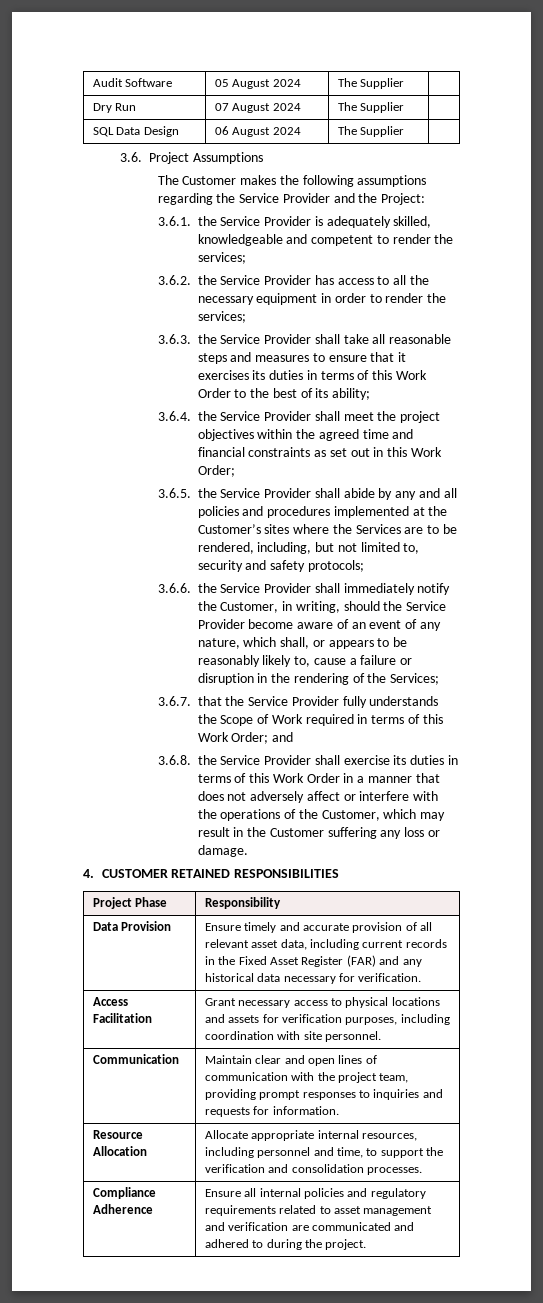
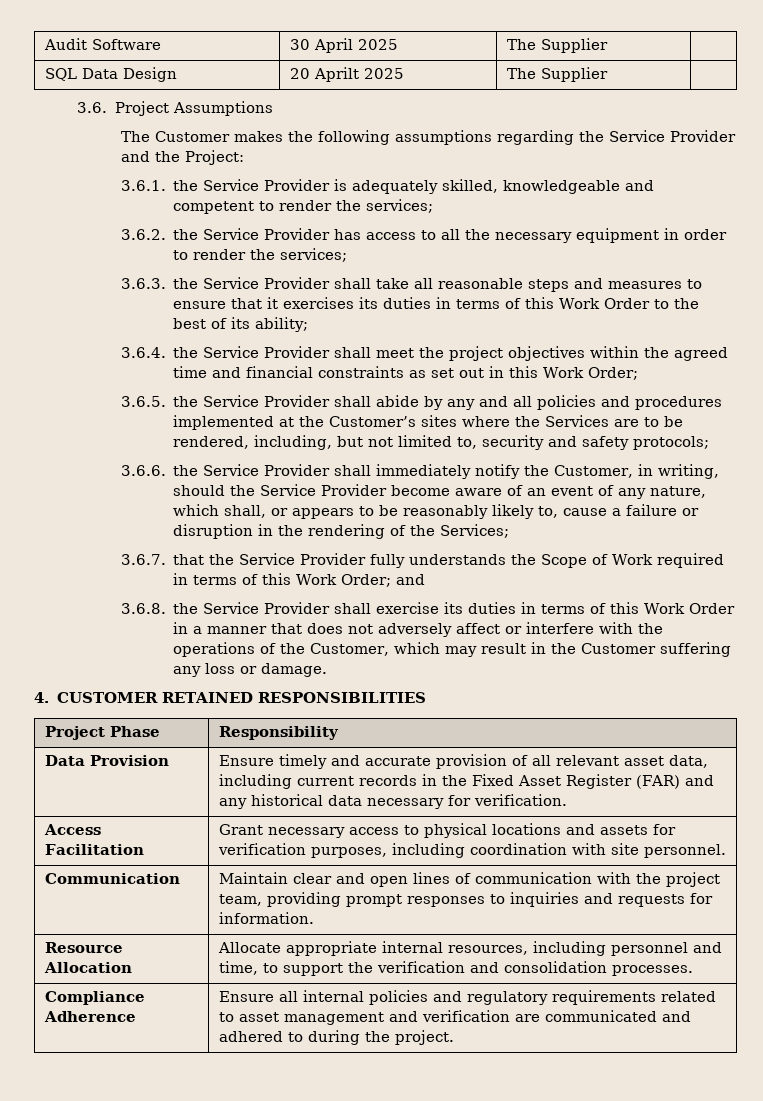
[214,79,301,89] [337,78,405,89] [92,103,137,113] [214,103,301,113] 05 August 2024 | The Supplier | // Dry Run | 07 August 2024 -> [289,38,398,53] 30 April 2025
[214,126,301,137] 06 August 2024 -> [289,67,404,82] 20 Aprilt 2025

